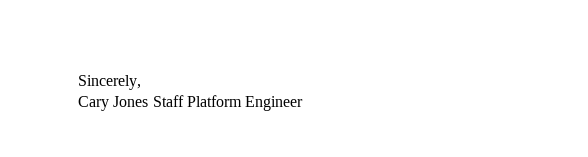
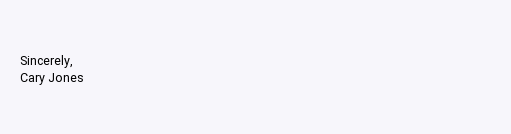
[152,95,304,111] Staff Platform Engineer -> (85, 77) none

